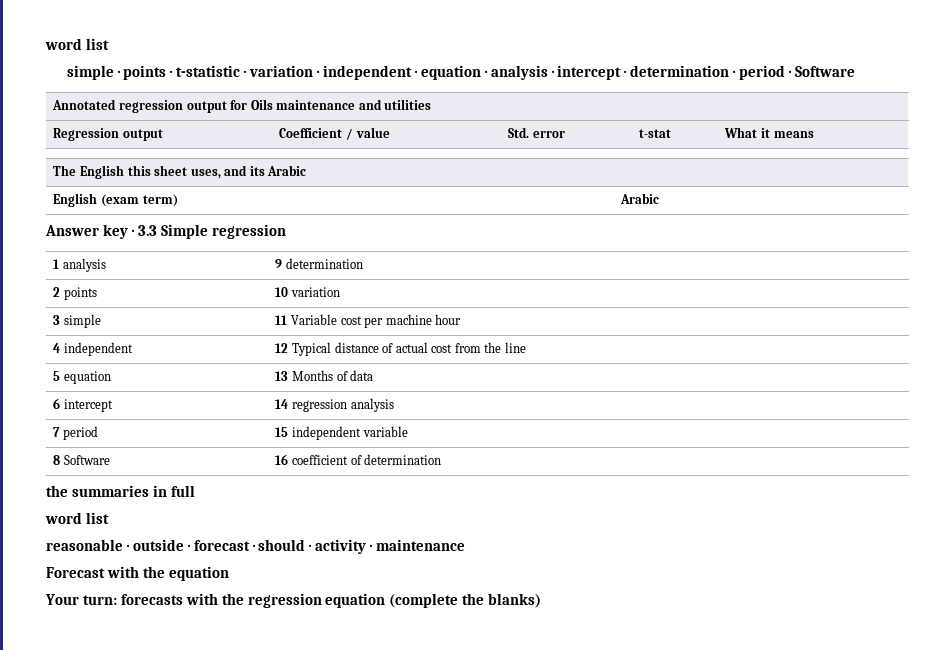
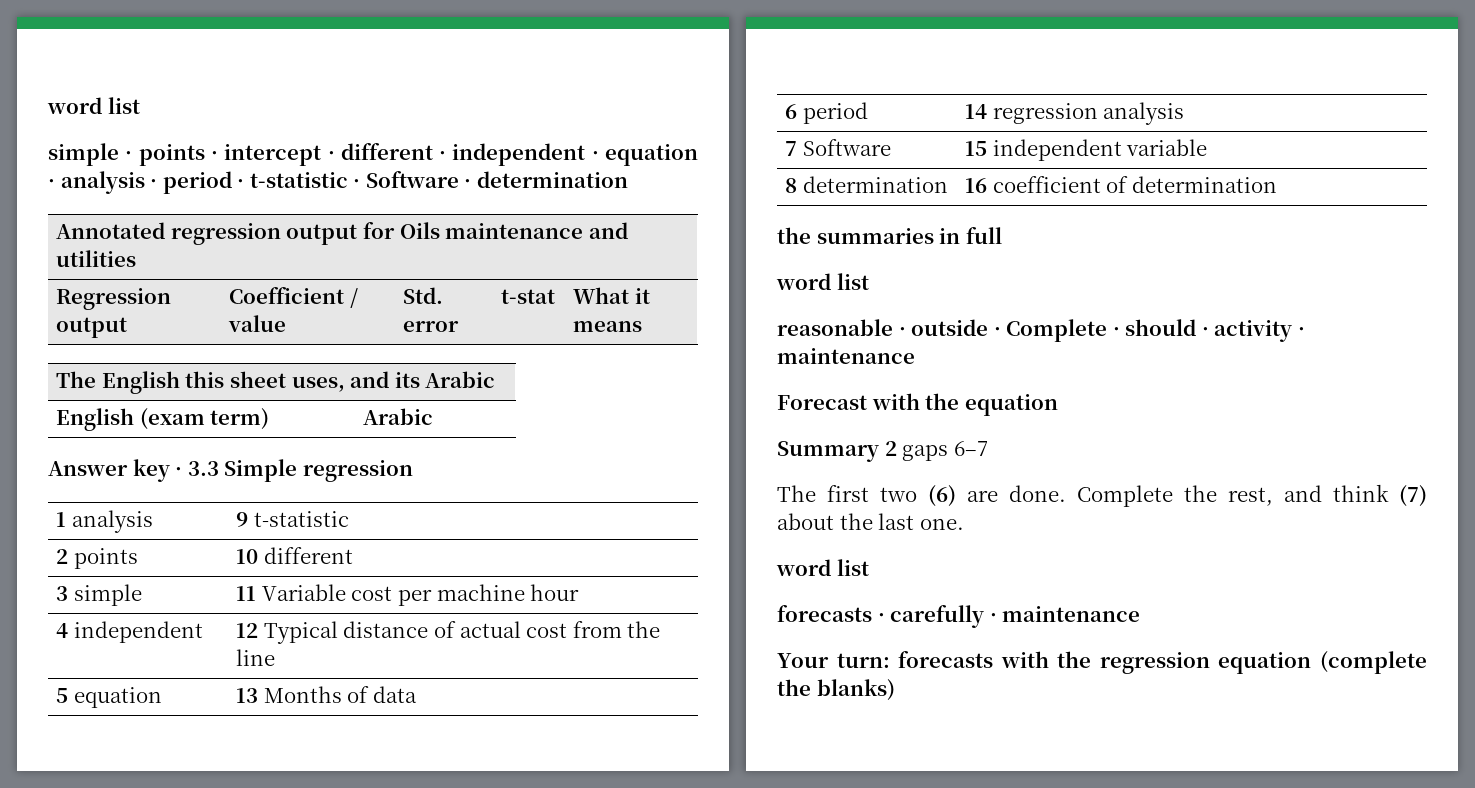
[176,65,314,77] t-statistic · variation -> [224,143,433,166] intercept · different
[557,65,855,80] intercept · determination · period · Software -> [162,171,628,194] period · t-statistic · Software · determination
[285,258,363,269] determination -> [253,511,349,527] t-statistic
[290,287,340,297] variation -> [263,547,353,564] different
[63,399,113,412] intercept -> [802,102,868,124] period
[62,426,98,440] period -> [802,139,891,156] Software
[63,455,110,465] Software -> [802,176,948,193] determination
[193,540,250,551] forecast -> [1006,319,1108,342] Complete
(229, 573) none -> [777,441,988,462] [777,484,1427,507] [777,513,964,530] [776,559,869,576] [777,605,1141,628] // Summary 2 gaps 6–7 // The first two (6) are done. Complete the rest, and think (7) about the last one. // word list // forecasts · carefully · maintenance

